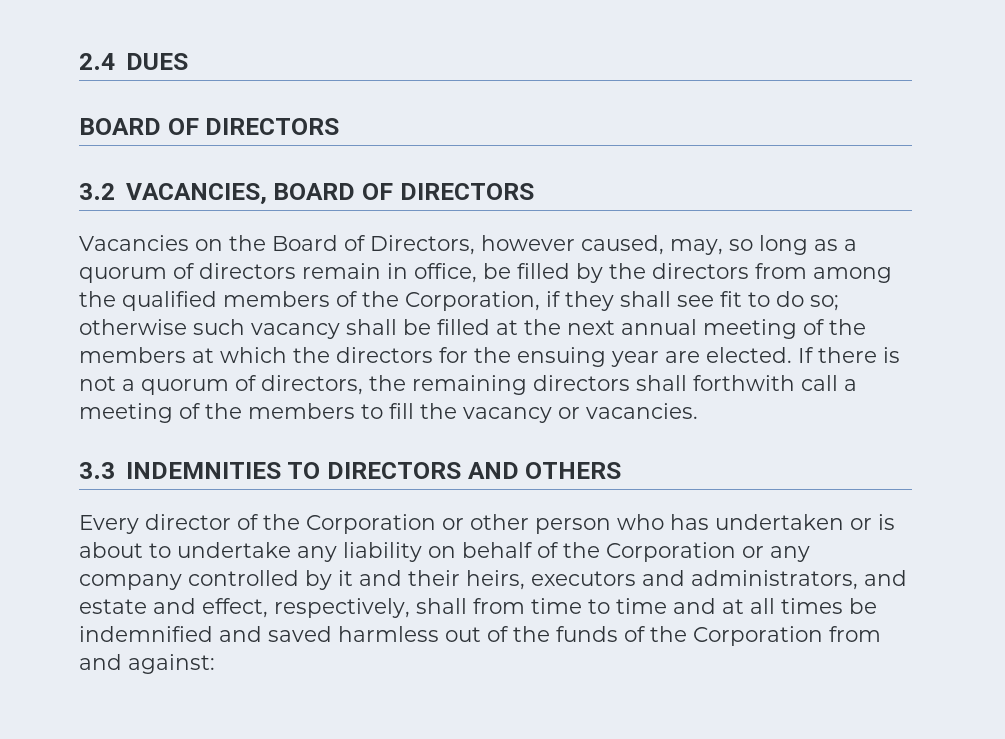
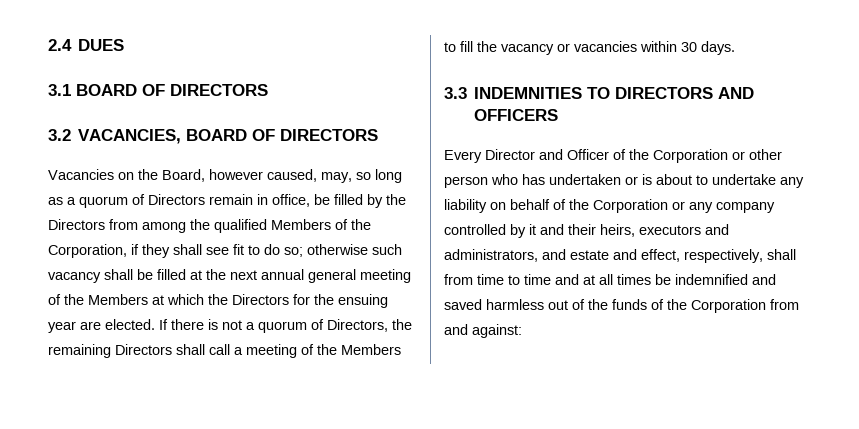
(188, 61) none -> [48,84,71,96] 3.1
[272,235,475,255] Board of Directors, -> [162,169,205,182] Board,
[199,263,296,279] directors -> [148,194,205,205] Directors
[652,263,749,279] directors -> [48,219,105,230] Directors
[223,291,330,307] members -> [271,219,331,230] Members
[703,319,866,339] [79,347,186,363] meeting of the members -> [308,269,411,283] [48,294,148,305] general meeting of the Members
[336,347,433,363] directors -> [232,294,289,305] Directors
[261,375,363,395] directors, -> [327,319,388,332] Directors,
[533,375,795,391] directors shall forthwith -> [115,344,205,355] Directors shall
[248,403,355,419] members -> [341,344,401,355] Members
[586,403,698,419] vacancies. -> [574,41,735,55] vacancies within 30 days.
[525,462,622,479] OTHERS -> [474,109,559,121] OFFICERS
[145,514,231,530] director -> [485,149,609,160] Director and Officer

